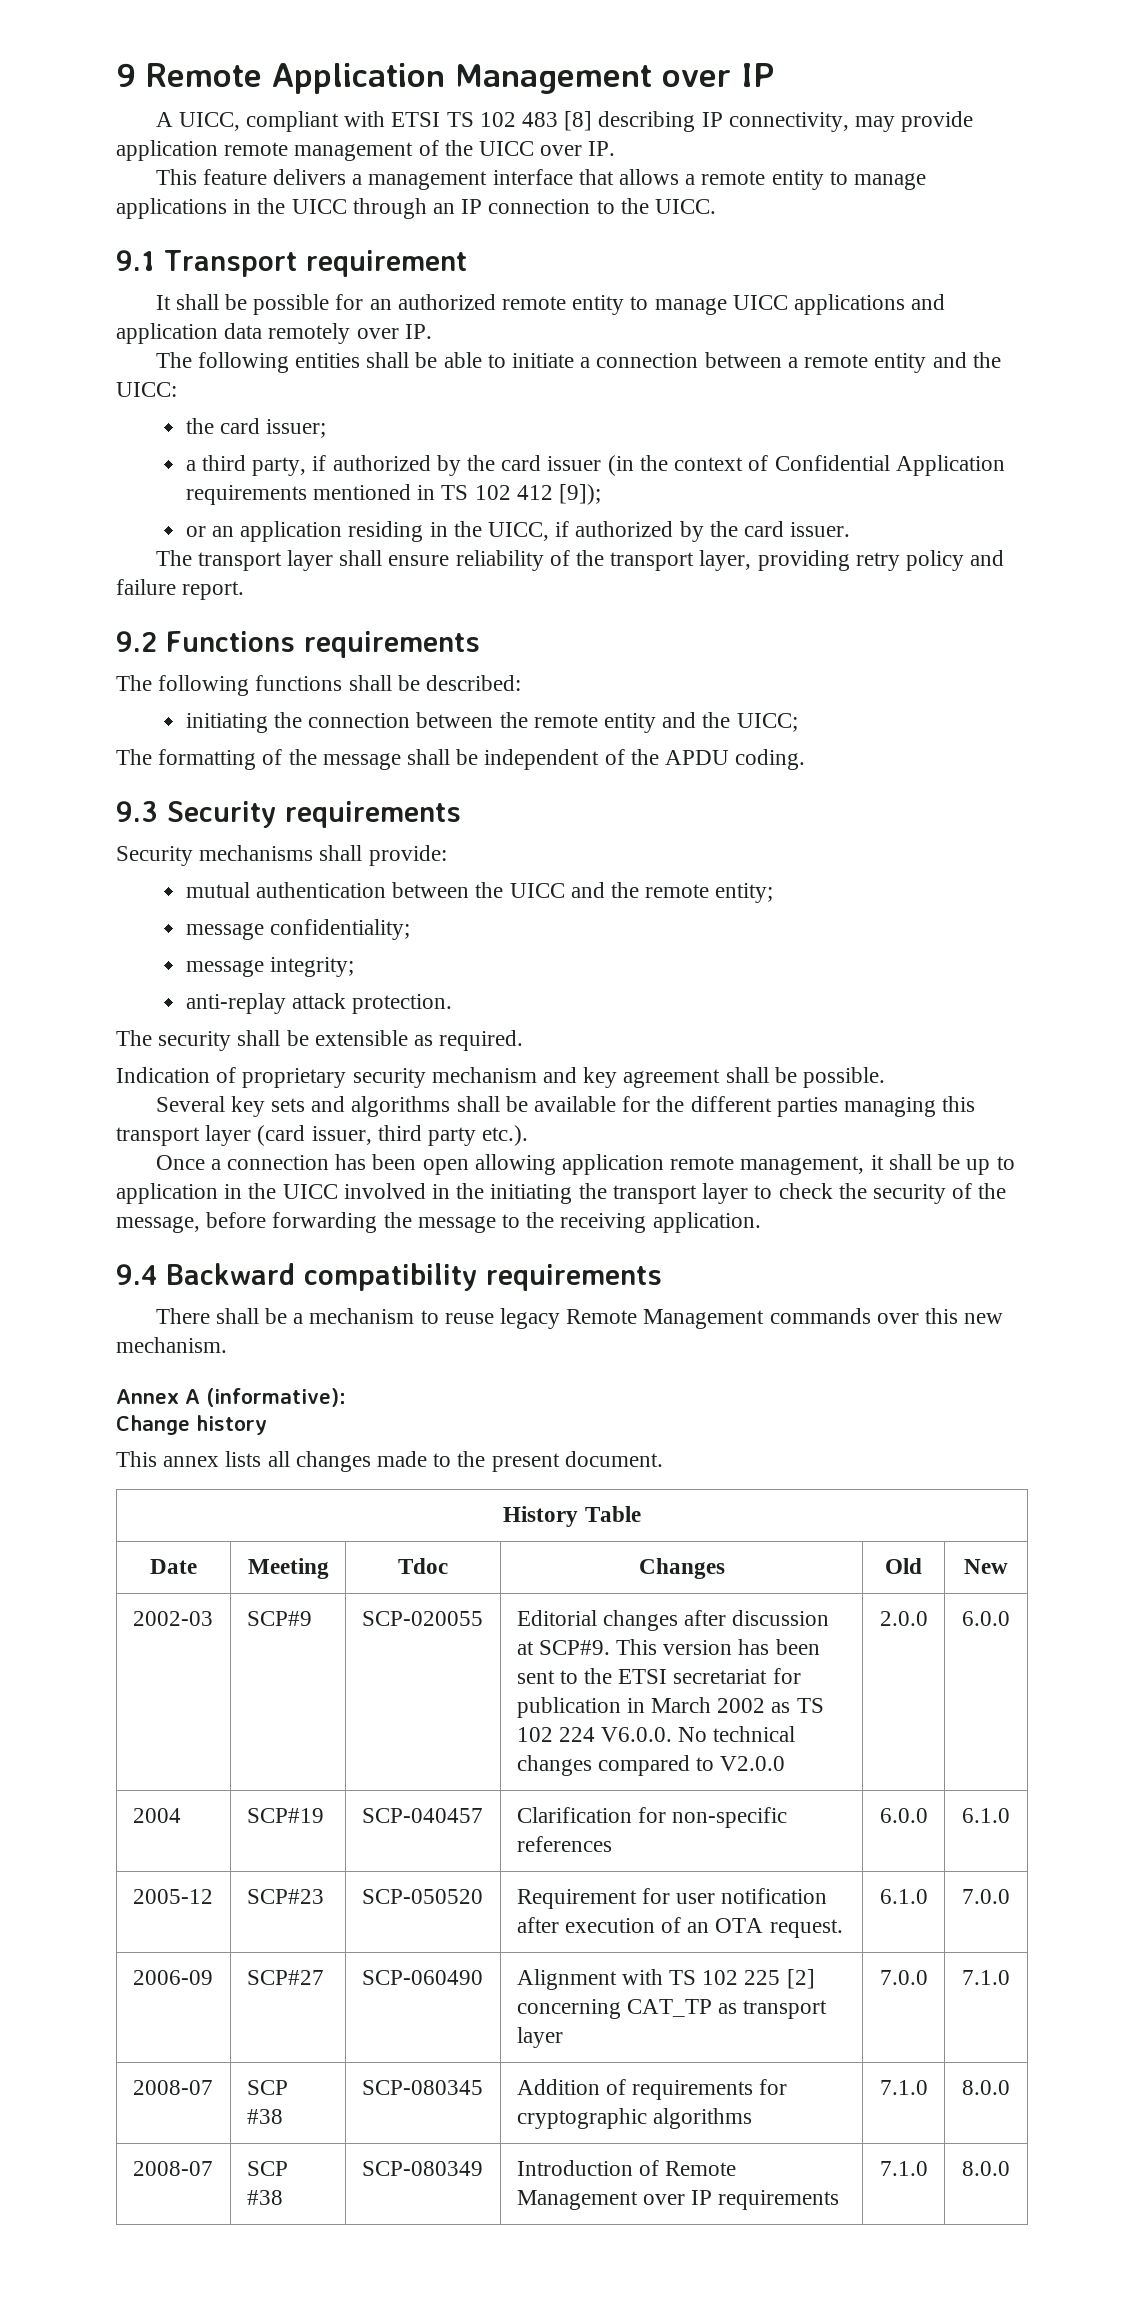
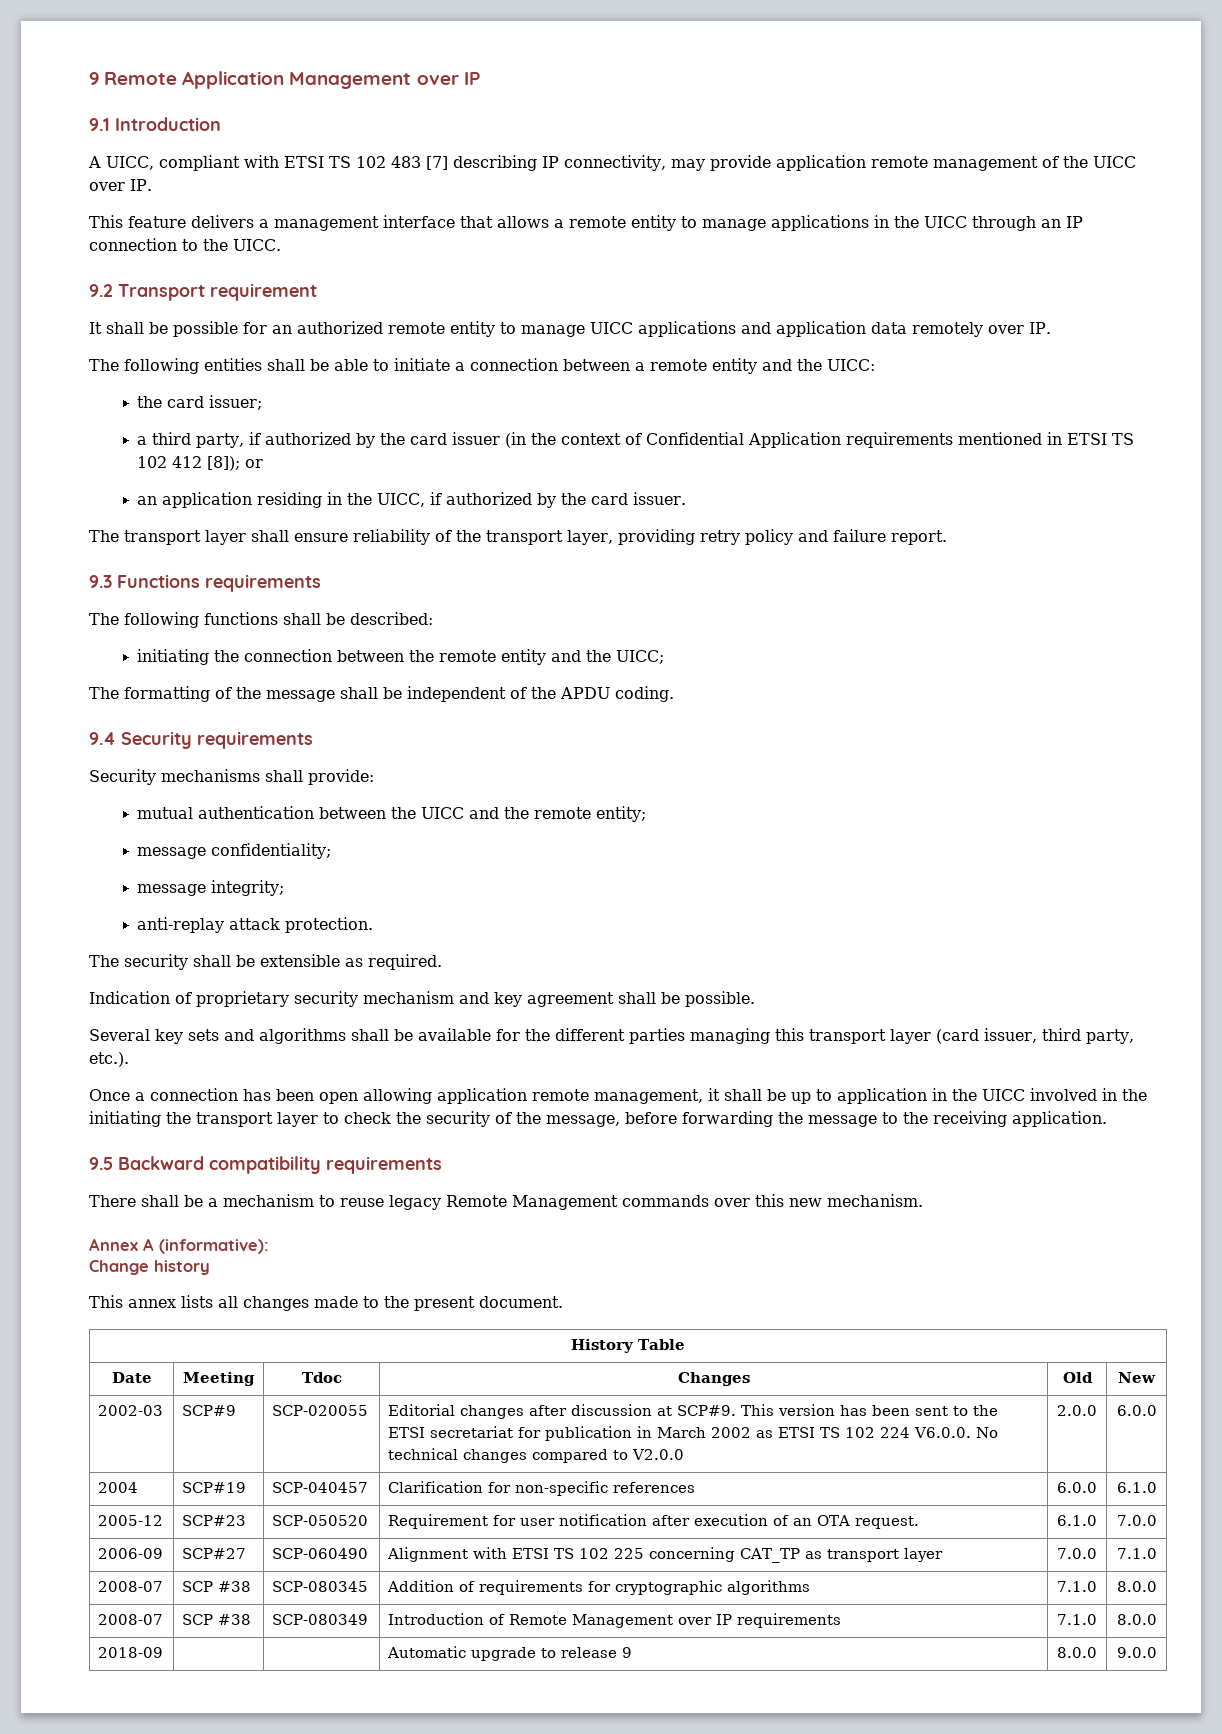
(774, 75) none -> [89,117,221,131] // 9.1 Introduction
[564,111,593,131] [8] -> [426,156,448,170] [7]
[116,250,155,271] 9.1 -> [89,284,113,297] 9.2
(436, 492) none -> [1067,433,1108,445] ETSI
[559,484,602,505] [185,526,206,537] [9]); // or -> [207,456,264,471] [8]); or //
[116,631,157,652] 9.2 -> [89,575,112,588] 9.3
[116,801,158,822] 9.3 -> [89,732,116,745] 9.4
[428,1127,477,1146] party -> [1085,1029,1134,1044] party,
[116,1264,157,1285] 9.4 -> [89,1157,113,1170] 9.5
(791, 1707) none -> [778,1427,816,1438] ETSI
(663, 1977) none -> [512,1548,550,1559] ETSI
[786,1969,815,1989] [2] -> (645, 1553) none
(1010, 2168) none -> [98,1647,164,1658] [387,1646,633,1661] [1057,1647,1097,1658] [1116,1647,1157,1658] // 2018-09 | | | Automatic upgrade to release 9 | 8.0.0 | 9.0.0

